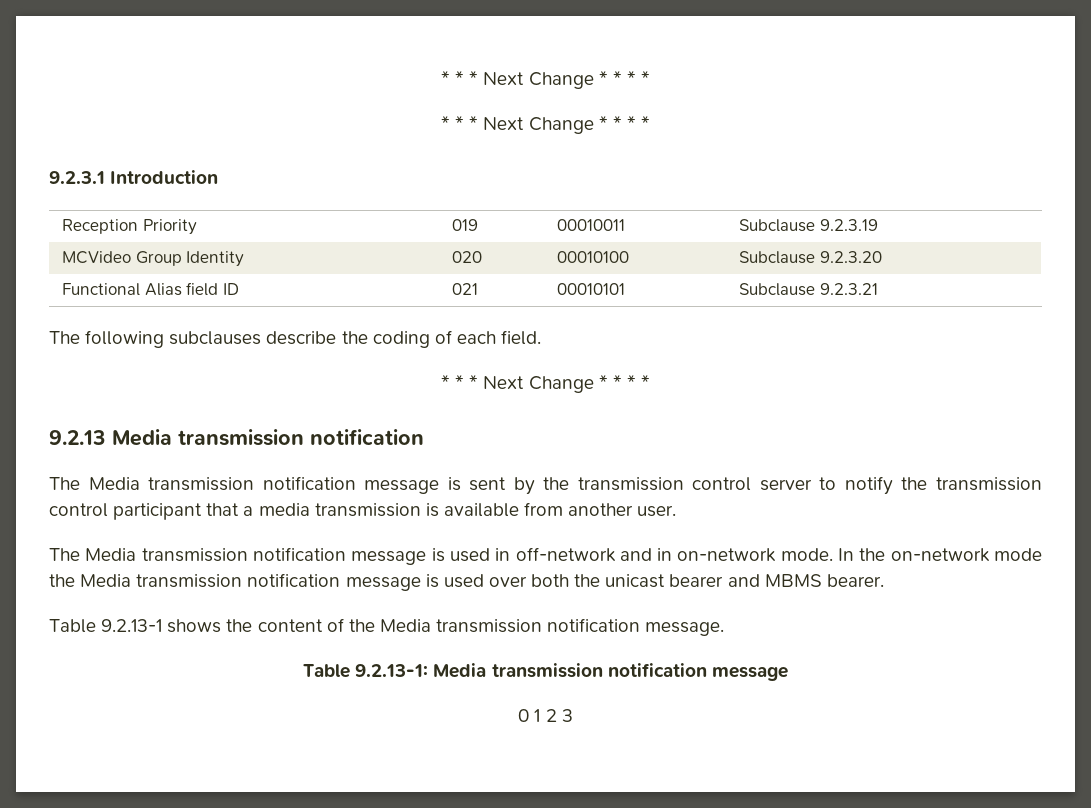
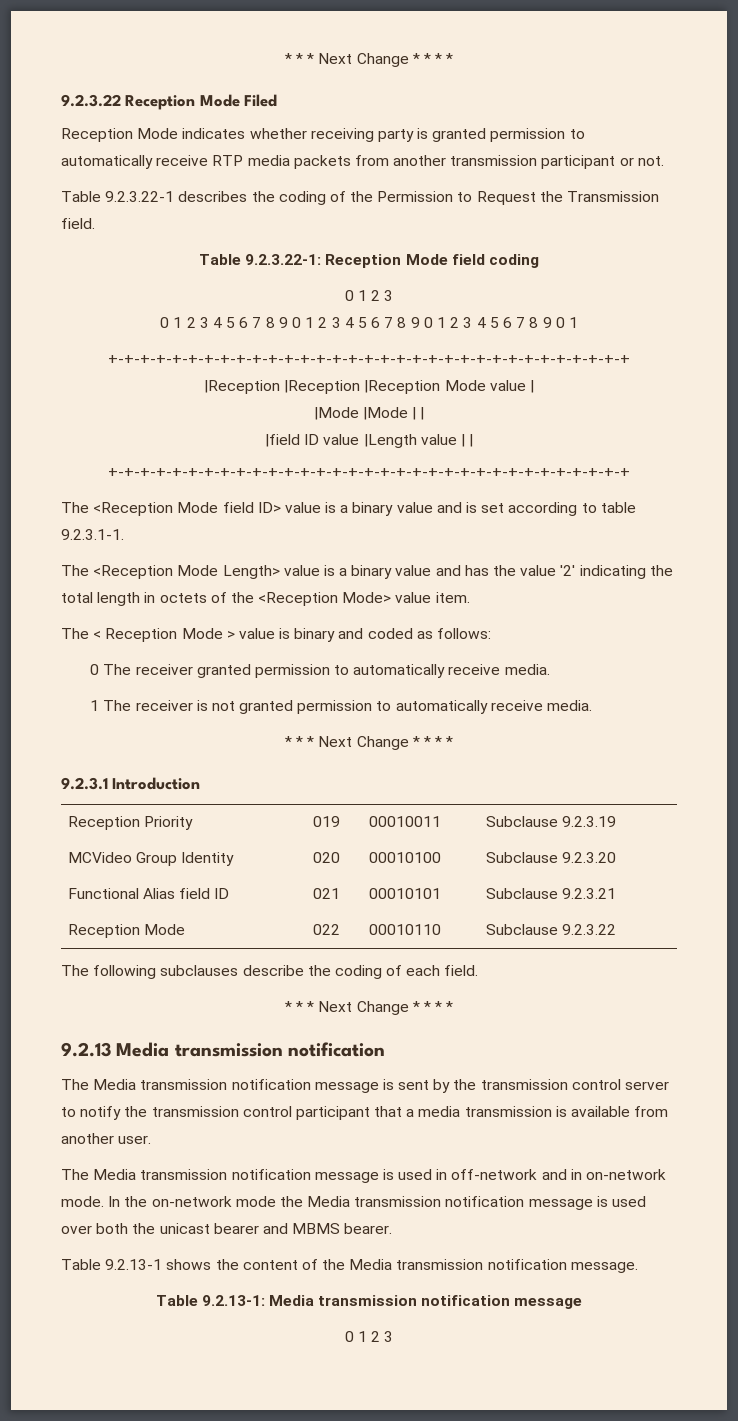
[440,71,651,89] * * * Next Change * * * * -> [284,53,454,67] [61,94,278,110] [61,128,585,142] [61,155,664,169] [61,191,660,205] [61,218,95,229] [199,254,539,268] [344,290,394,301] [160,317,578,328] [108,355,630,364] [204,380,534,394] [313,407,425,420] [264,434,474,448] [108,468,630,477] [61,502,636,516] [61,529,124,540] [61,565,673,579] [61,592,470,606] [61,628,492,642] [90,664,550,678] [90,700,593,714] * * * Next Change * * * * // 9.2.3.22 Reception Mode Filed // Reception Mode indicates whether receiving party is granted permission to automatically receive RTP media packets from another transmission participant or not. // Table 9.2.3.22-1 describes the coding of the Permission to Request the Transmission field. // Table 9.2.3.22-1: Reception Mode field coding // 0 1 2 3 // 0 1 2 3 4 5 6 7 8 9 0 1 2 3 4 5 6 7 8 9 0 1 2 3 4 5 6 7 8 9 0 1 // +-+-+-+-+-+-+-+-+-+-+-+-+-+-+-+-+-+-+-+-+-+-+-+-+-+-+-+-+-+-+-+-+ // |Reception |Reception |Reception Mode value | // |Mode |Mode | | // |field ID value |Length value | | // +-+-+-+-+-+-+-+-+-+-+-+-+-+-+-+-+-+-+-+-+-+-+-+-+-+-+-+-+-+-+-+-+ // The <Reception Mode field ID> value is a binary value and is set according to table 9.2.3.1-1. // The <Reception Mode Length> value is a binary value and has the value '2' indicating the total length in octets of the <Reception Mode> value item. // The < Reception Mode > value is binary and coded as follows: // 0 The receiver granted permission to automatically receive media. // 1 The receiver is not granted permission to automatically receive media.
(878, 289) none -> [67,924,186,938] [312,924,340,935] [368,924,441,935] [485,924,617,935] // Reception Mode | 022 | 00010110 | Subclause 9.2.3.22

